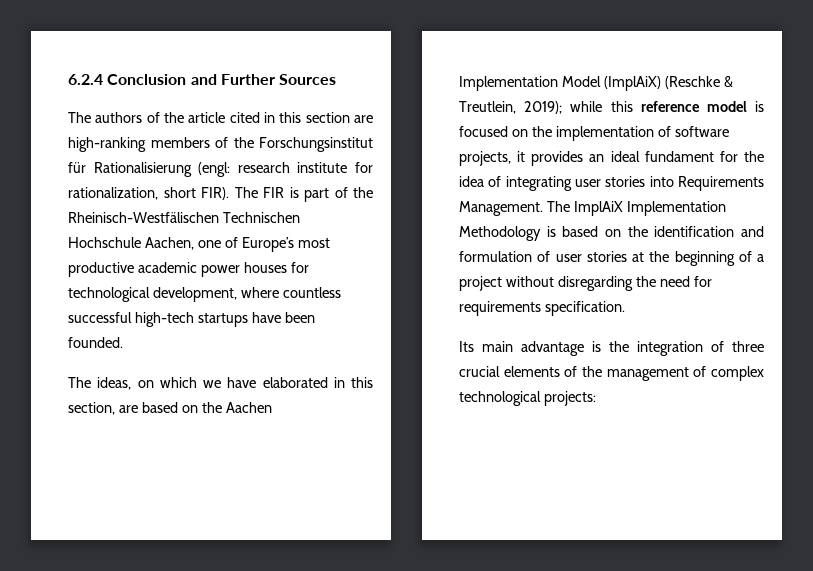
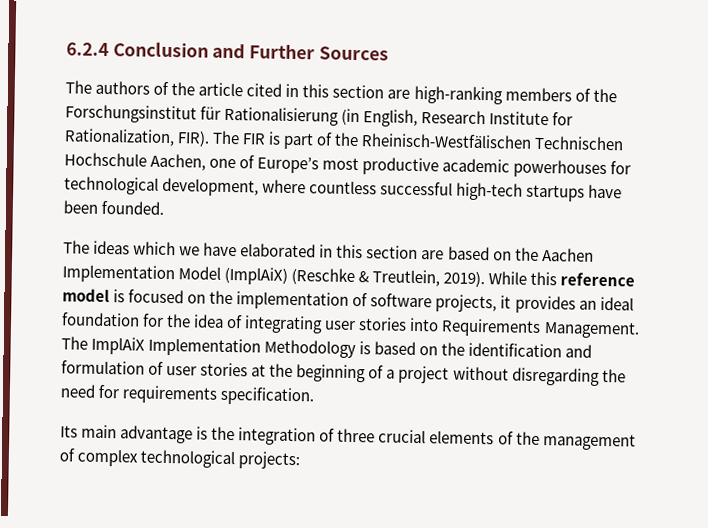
[198,162,373,177] [68,187,196,200] (engl: research institute for rationalization, short -> [341,108,574,128] [64,128,175,147] (in English, Research Institute for Rationalization,
[200,262,287,277] power houses -> [513,159,608,179] powerhouses
[97,377,154,390] ideas, on -> [93,240,131,255] ideas
[68,402,115,415] section, -> [366,245,419,260] section
[524,101,603,114] 2019); while -> [443,270,528,288] 2019). While
[644,151,714,162] fundament -> [61,312,140,327] foundation

